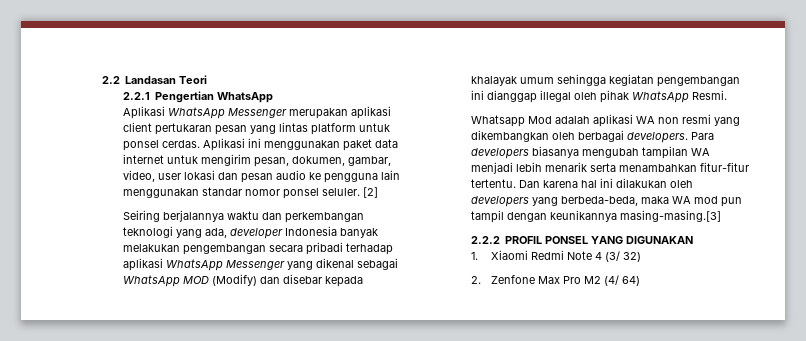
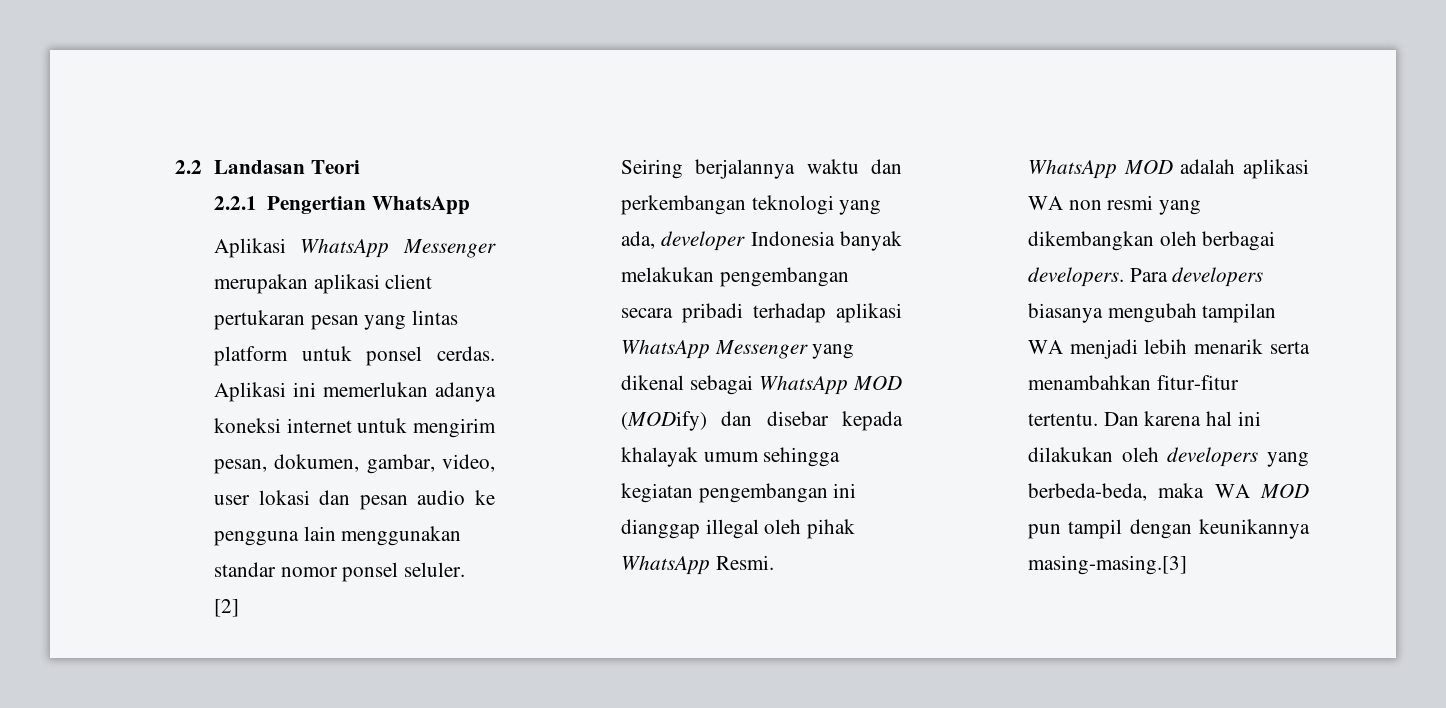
[263,139,398,151] menggunakan paket data -> [322,382,496,402] [213,418,281,433] memerlukan adanya koneksi
[211,274,257,286] (Modify) -> [620,411,707,431] (MODify)
[470,115,552,127] Whatsapp Mod -> [1027,159,1173,179] WhatsApp MOD
[693,196,718,204] mod -> [1260,483,1309,498] MOD
[470,236,694,244] [470,250,642,262] [470,275,641,286] // 2.2.2 PROFIL PONSEL YANG DIGUNAKAN // 1. Xiaomi Redmi Note 4 (3/ 32) // 2. Zenfone Max Pro M2 (4/ 64) -> (1187, 565) none

